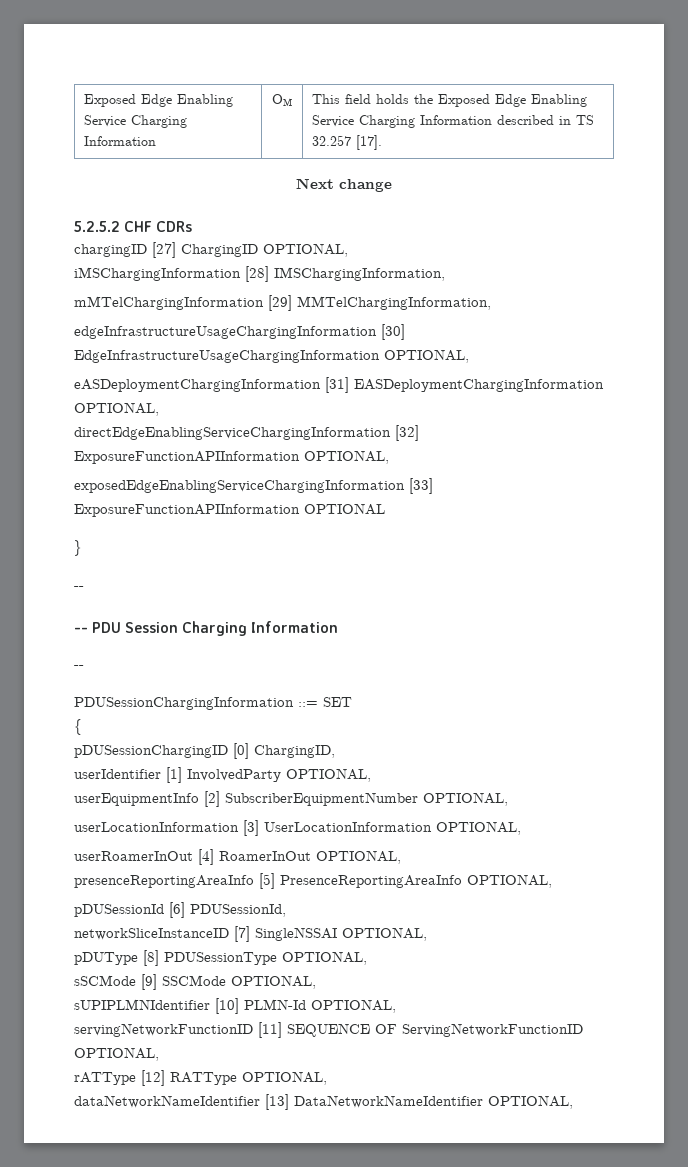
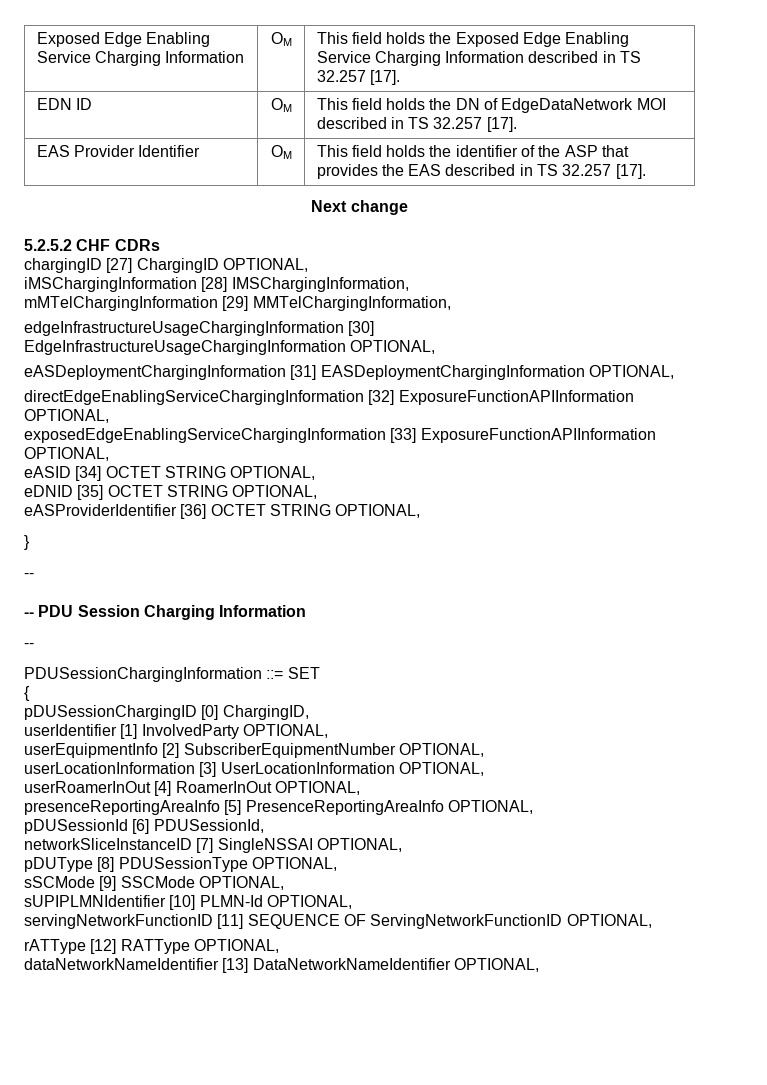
(382, 142) none -> [36,98,92,110] [270,98,292,112] [316,98,666,113] [316,117,517,132] [36,145,201,157] [270,145,292,159] [316,145,630,157] [316,164,646,179] // EDN ID | OM | This field holds the DN of EdgeDataNetwork MOI described in TS 32.257 [17]. // EAS Provider Identifier | OM | This field holds the identifier of the ASP that provides the EAS described in TS 32.257 [17].
[304,503,385,515] OPTIONAL -> [24,447,109,461] [24,466,316,481] [24,485,318,500] [24,504,421,519] OPTIONAL, // eASID [34] OCTET STRING OPTIONAL, // eDNID [35] OCTET STRING OPTIONAL, // eASProviderIdentifier [36] OCTET STRING OPTIONAL,

